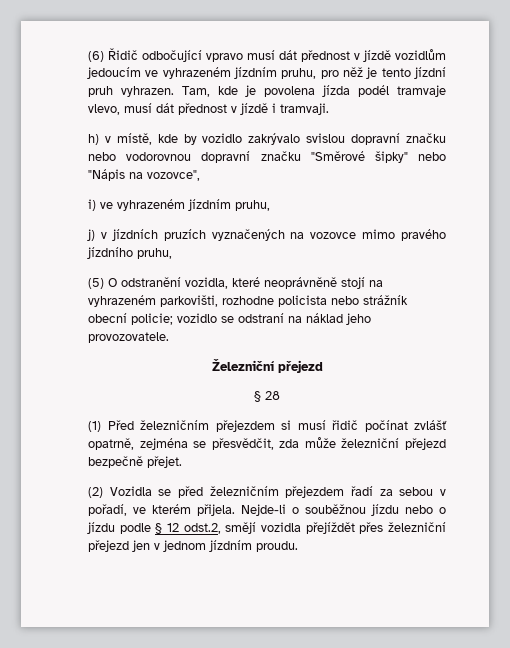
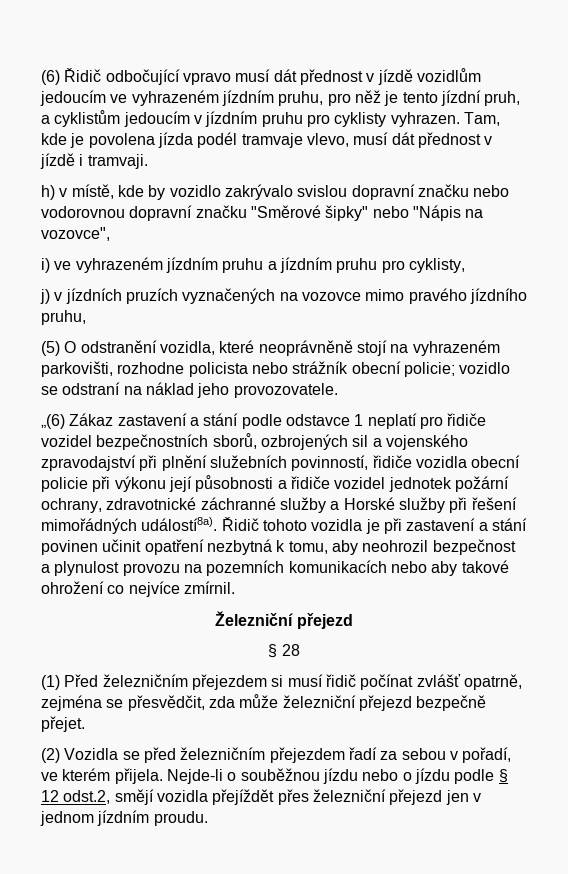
[88,86,113,97] pruh -> [484,91,521,106] [41,110,387,127] pruh, a cyklistům jedoucím v jízdním pruhu pro cyklisty
[235,200,270,211] pruhu, -> [222,257,465,273] pruhu a jízdním pruhu pro cyklisty,
(169, 337) none -> [41,413,487,429] [41,433,468,450] [41,455,521,471] [41,475,509,492] [41,497,517,513] [41,517,527,534] [41,539,516,555] [41,560,509,576] [41,581,235,597] // „(6) Zákaz zastavení a stání podle odstavce 1 neplatí pro řidiče vozidel bezpečnostních sborů, ozbrojených sil a vojenského zpravodajství při plnění služebních povinností, řidiče vozidla obecní policie při výkonu její působnosti a řidiče vozidel jednotek požární ochrany, zdravotnické záchranné služby a Horské služby při řešení mimořádných událostí8a). Řidič tohoto vozidla je při zastavení a stání povinen učinit opatření nezbytná k tomu, aby neohrozil bezpečnost a plynulost provozu na pozemních komunikacích nebo aby takové ohrožení co nejvíce zmírnil.

